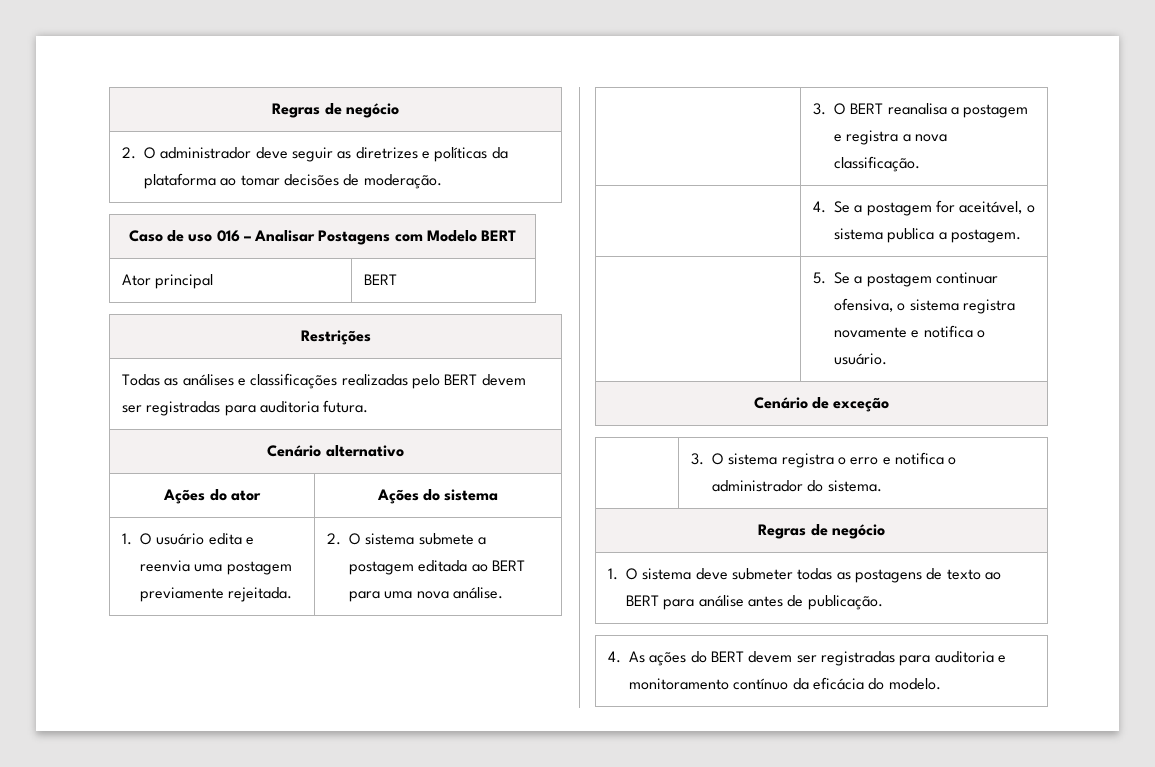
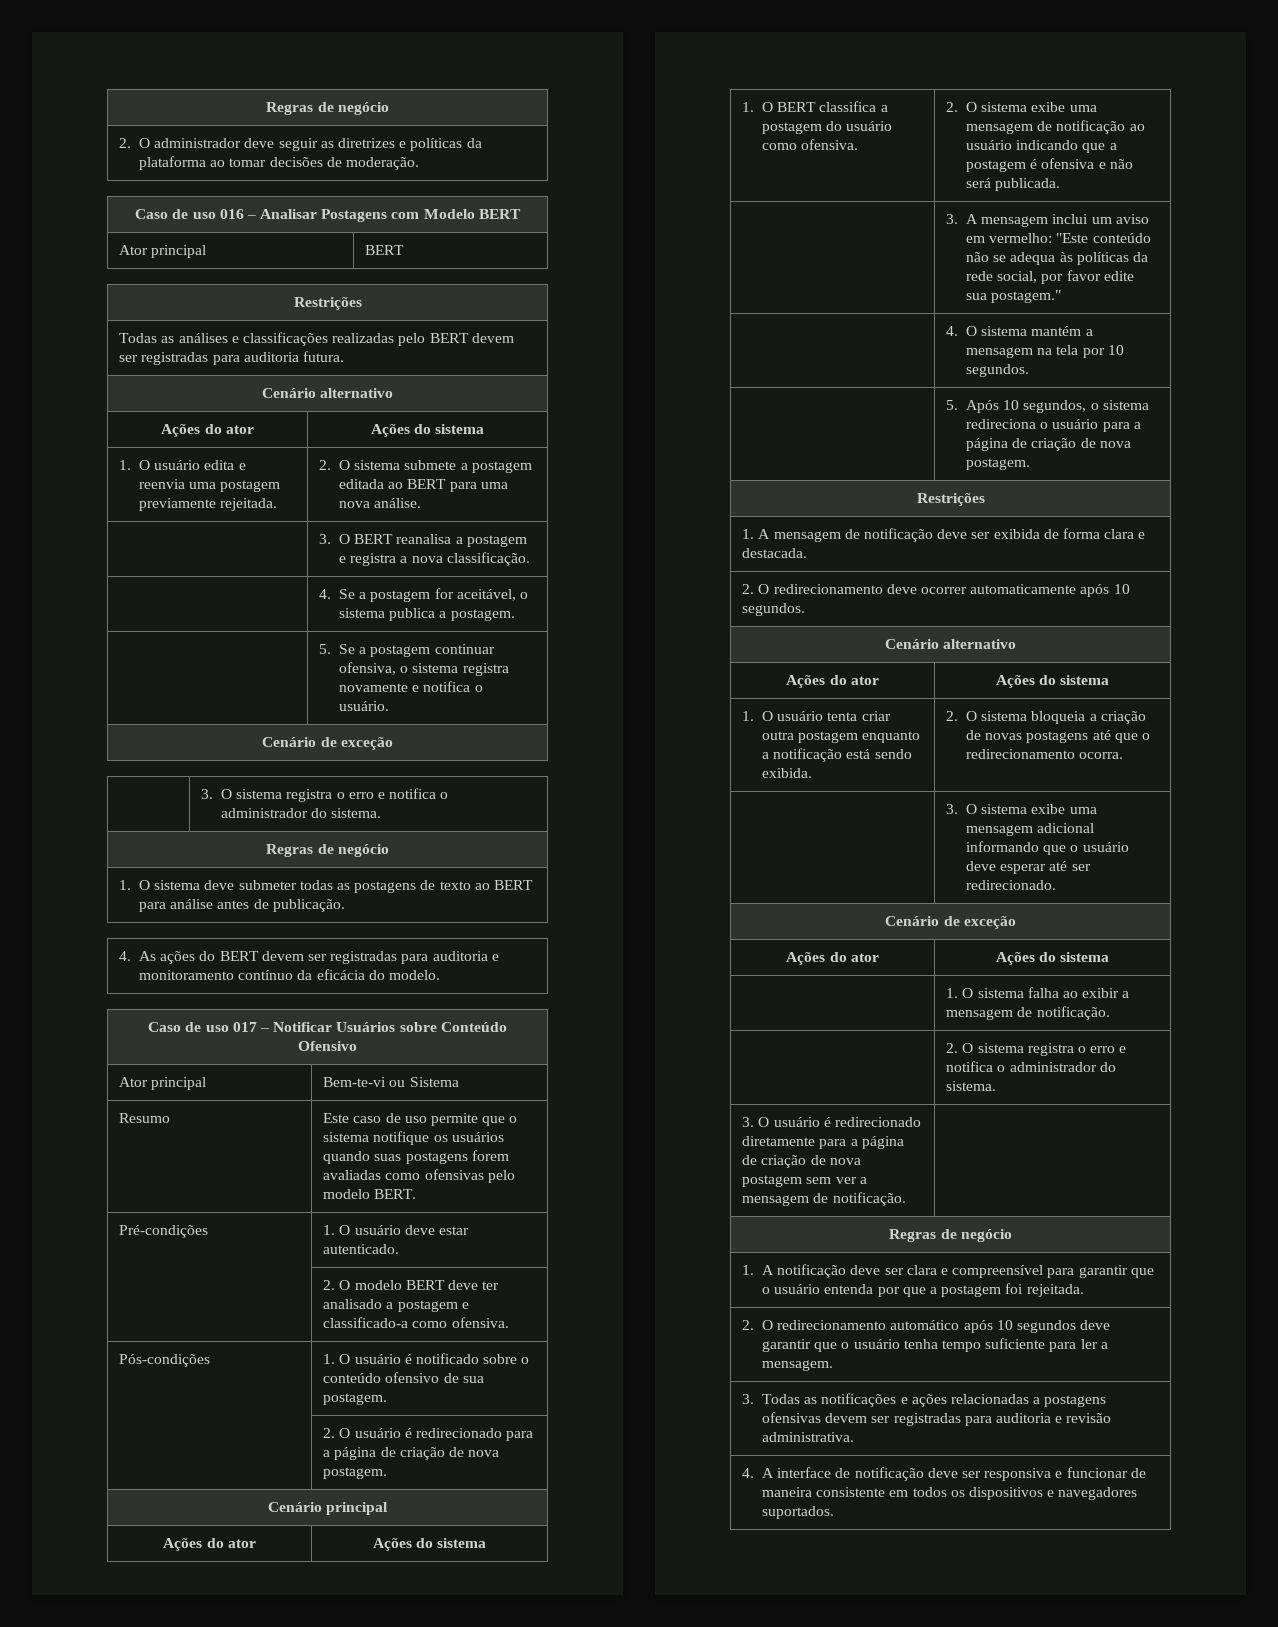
(941, 684) none -> [148,1022,507,1032] [298,1041,357,1051] [119,1077,207,1090] [323,1077,459,1087] [119,1113,171,1123] [323,1113,518,1126] [323,1131,504,1145] [323,1150,509,1164] [323,1169,515,1183] [323,1189,417,1199] [119,1225,209,1238] [323,1225,470,1235] [323,1244,400,1254] [323,1280,500,1290] [323,1299,469,1312] [323,1317,509,1328] [119,1354,211,1367] [323,1353,530,1364] [323,1372,484,1383] [323,1393,388,1405] [323,1428,534,1441] [323,1447,500,1460] [323,1467,388,1479] [267,1502,389,1515] [163,1538,256,1551] [372,1538,487,1551] [742,101,888,112] [762,121,893,134] [762,139,859,150] [946,102,1097,112] [966,120,1145,134] [966,140,1117,153] [966,158,1133,172] [966,178,1061,191] [946,214,1149,227] [966,233,1151,243] [966,252,1148,265] [966,270,1134,284] [966,290,1062,303] [946,326,1093,336] [966,345,1124,358] [966,364,1030,377] [946,400,1149,413] [966,419,1141,432] [966,438,1131,451] [966,458,1031,470] [916,493,985,506] [742,528,1146,542] [742,548,808,558] [742,584,1130,597] [742,603,806,616] [884,639,1017,649] [786,675,879,688] [995,675,1110,688] [742,711,891,721] [762,731,921,743] [762,748,912,762] [762,768,813,778] [946,711,1146,724] [966,730,1150,743] [966,749,1124,759] [946,804,1097,814] [966,823,1095,836] [966,841,1129,855] [966,861,1091,874] [966,880,1057,890] [885,916,1016,929] [786,952,879,965] [995,952,1110,965] [946,987,1130,998] [946,1006,1110,1020] [946,1043,1127,1056] [946,1061,1116,1072] [946,1081,997,1091] [742,1117,922,1127] [742,1136,904,1149] [742,1155,861,1168] [742,1175,867,1187] [742,1192,906,1206] [889,1229,1012,1242] [742,1264,1154,1278] [762,1283,1084,1297] [742,1320,1111,1333] [762,1338,1108,1352] [762,1360,834,1371] [742,1393,1107,1407] [762,1412,1112,1426] [762,1432,855,1442] [742,1467,1146,1481] [762,1487,1138,1500] [762,1506,835,1519] // Caso de uso 017 – Notificar Usuários sobre Conteúdo Ofensivo // Ator principal | Bem-te-vi ou Sistema // Resumo | Este caso de uso permite que o sistema notifique os usuários quando suas postagens forem avaliadas como ofensivas pelo modelo BERT. // Pré-condições | 1. O usuário deve estar autenticado. // | 2. O modelo BERT deve ter analisado a postagem e classificado-a como ofensiva. // Pós-condições | 1. O usuário é notificado sobre o conteúdo ofensivo de sua postagem. // | 2. O usuário é redirecionado para a página de criação de nova postagem. // Cenário principal // Ações do ator | Ações do sistema // 1. O BERT classifica a postagem do usuário como ofensiva. | 2. O sistema exibe uma mensagem de notificação ao usuário indicando que a postagem é ofensiva e não será publicada. // | 3. A mensagem inclui um aviso em vermelho: "Este conteúdo não se adequa às políticas da rede social, por favor edite sua postagem." // | 4. O sistema mantém a mensagem na tela por 10 segundos. // | 5. Após 10 segundos, o sistema redireciona o usuário para a página de criação de nova postagem. // Restrições // 1. A mensagem de notificação deve ser exibida de forma clara e destacada. // 2. O redirecionamento deve ocorrer automaticamente após 10 segundos. // Cenário alternativo // Ações do ator | Ações do sistema // 1. O usuário tenta criar outra postagem enquanto a notificação está sendo exibida. | 2. O sistema bloqueia a criação de novas postagens até que o redirecionamento ocorra. // | 3. O sistema exibe uma mensagem adicional informando que o usuário deve esperar até ser redirecionado. // Cenário de exceção // Ações do ator | Ações do sistema // | 1. O sistema falha ao exibir a mensagem de notificação. // | 2. O sistema registra o erro e notifica o administrador do sistema. // 3. O usuário é redirecionado diretamente para a página de criação de nova postagem sem ver a mensagem de notificação. | // Regras de negócio // 1. A notificação deve ser clara e compreensível para garantir que o usuário entenda por que a postagem foi rejeitada. // 2. O redirecionamento automático após 10 segundos deve garantir que o usuário tenha tempo suficiente para ler a mensagem. // 3. Todas as notificações e ações relacionadas a postagens ofensivas devem ser registradas para auditoria e revisão administrativa. // 4. A interface de notificação deve ser responsiva e funcionar de maneira consistente em todos os dispositivos e navegadores suportados.

